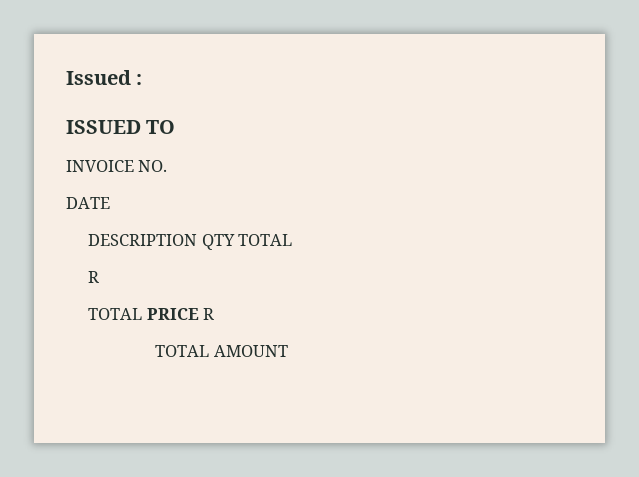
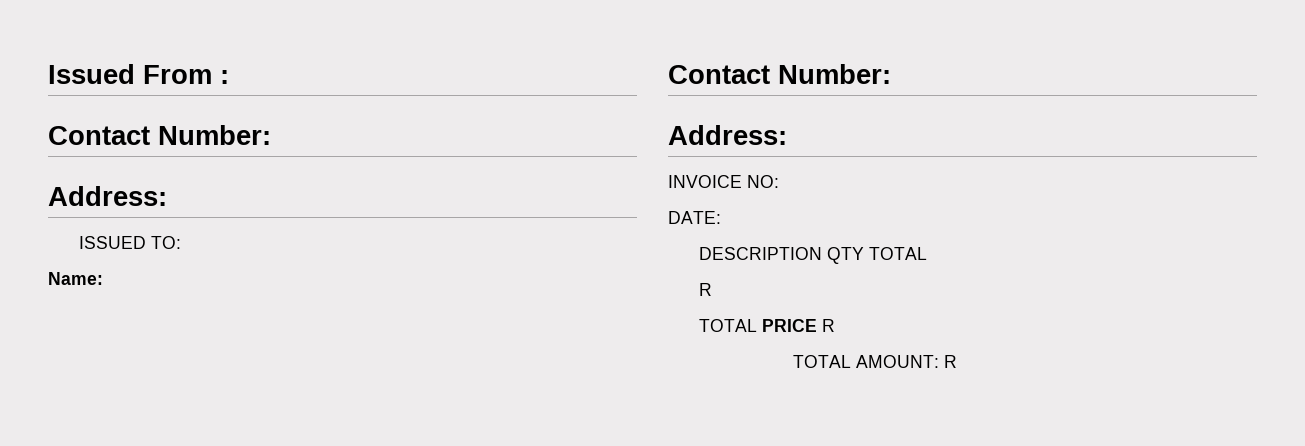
(131, 77) none -> [143,65,212,84] From
[66,120,176,134] ISSUED TO -> [48,125,271,145] [48,186,167,206] [79,236,182,249] [48,272,103,285] [668,64,891,84] [668,125,787,145] Contact Number: // Address: // ISSUED TO: // Name: // Contact Number: // Address:
[138,160,168,172] [66,197,110,209] NO. // DATE -> [747,175,779,188] [668,211,721,224] NO: // DATE:
[213,345,288,357] AMOUNT -> [855,355,957,368] AMOUNT: R

